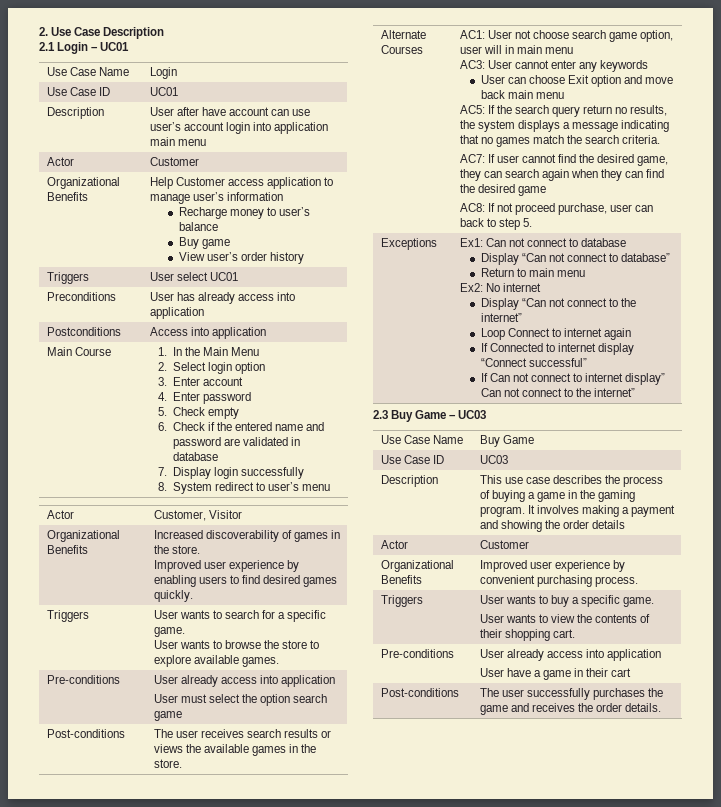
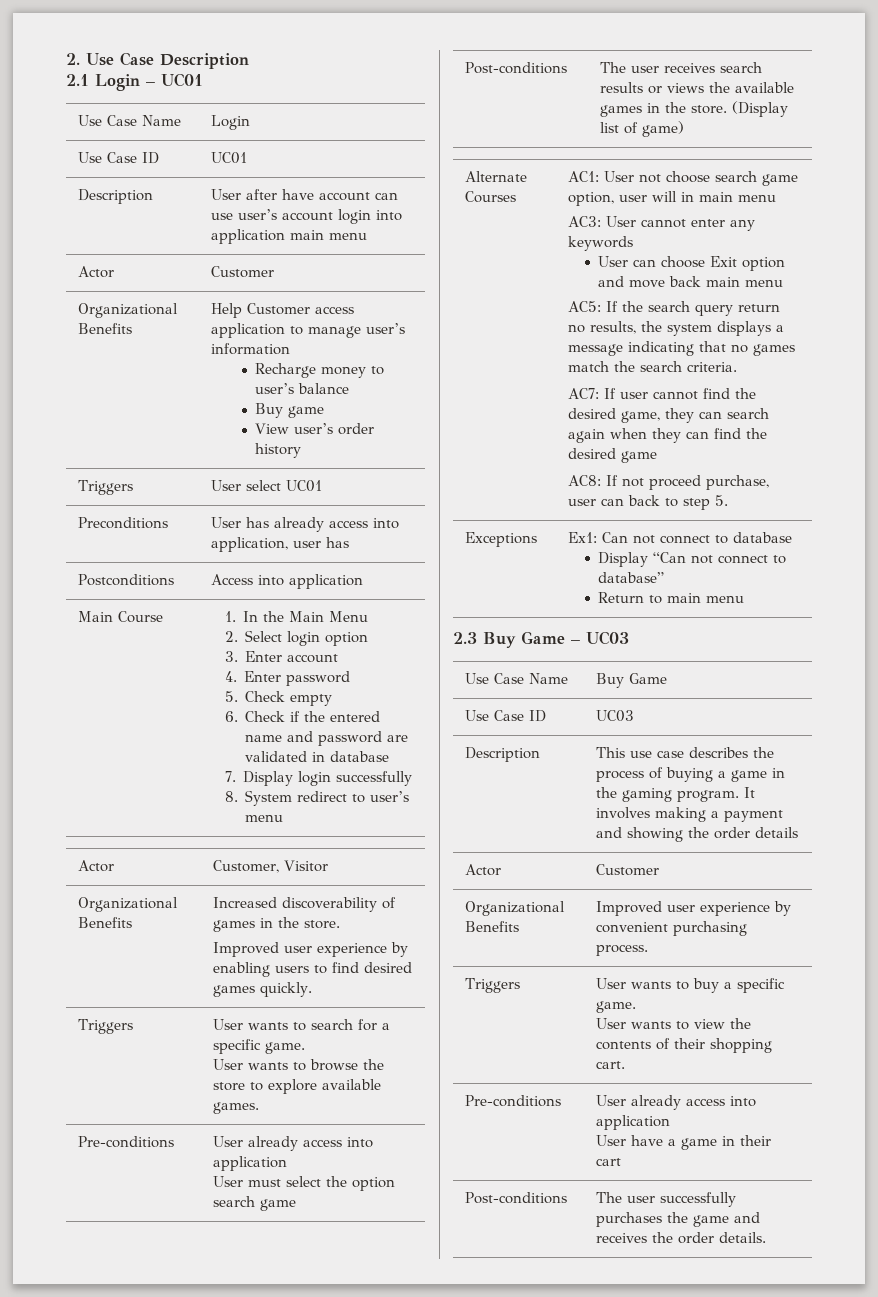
[149,307,204,319] application -> [211,537,350,552] application, user has
(182, 763) none -> [732,101,789,117] [600,121,685,137] (Display list of game)
[459,283,541,292] [480,298,637,310] [480,313,522,322] [480,328,632,340] [480,343,635,355] [480,358,587,367] [480,373,666,385] [480,388,636,397] // Ex2: No internet // Display “Can not connect to the internet” // Loop Connect to internet again // If Connected to internet display “Connect successful” // If Can not connect to internet display” Can not connect to the internet” -> (745, 599) none

